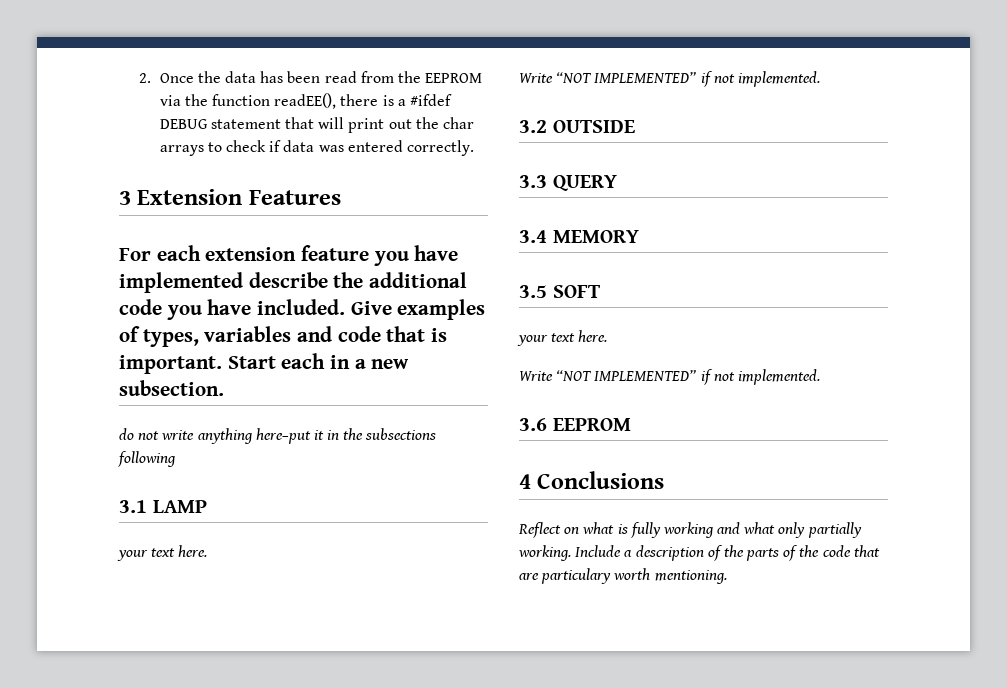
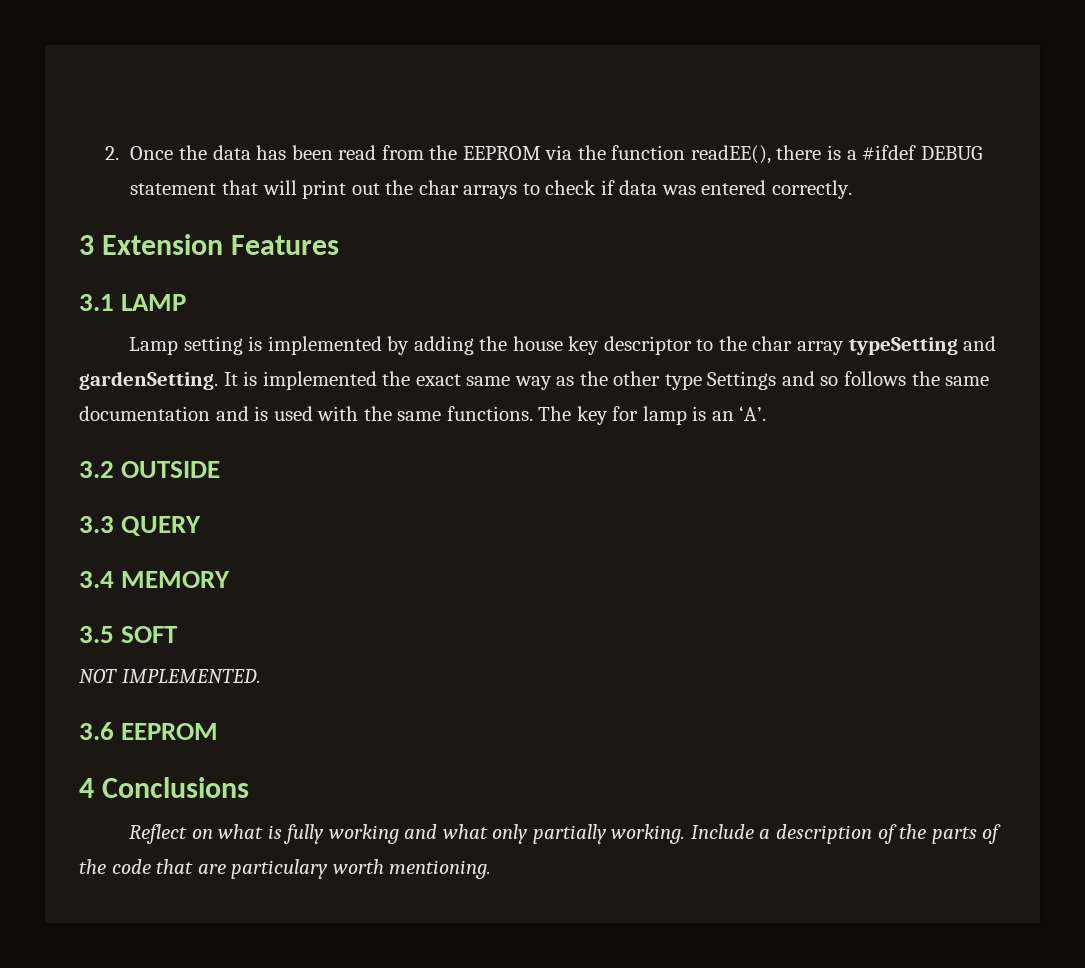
[119,245,459,266] [119,272,468,293] [119,299,486,320] [119,326,448,347] [119,353,410,374] [119,380,224,396] [119,428,437,444] [118,451,176,467] [119,500,207,513] [117,545,208,561] [519,71,820,87] For each extension feature you have implemented describe the additional code you have included. Give examples of types, variables and code that is important. Start each in a new subsection. // do not write anything here–put it in the subsections following // 3.1 LAMP // your text here. // Write “NOT IMPLEMENTED” if not implemented. -> [79,294,187,311] [129,336,997,355] [79,371,990,390] [79,406,767,425] 3.1 LAMP // Lamp setting is implemented by adding the house key descriptor to the char array typeSetting and gardenSetting. It is implemented the exact same way as the other type Settings and so follows the same documentation and is used with the same functions. The key for lamp is an ‘A’.
[517,330,608,346] [519,369,820,385] your text here. // Write “NOT IMPLEMENTED” if not implemented. -> [79,669,261,683] NOT IMPLEMENTED.

